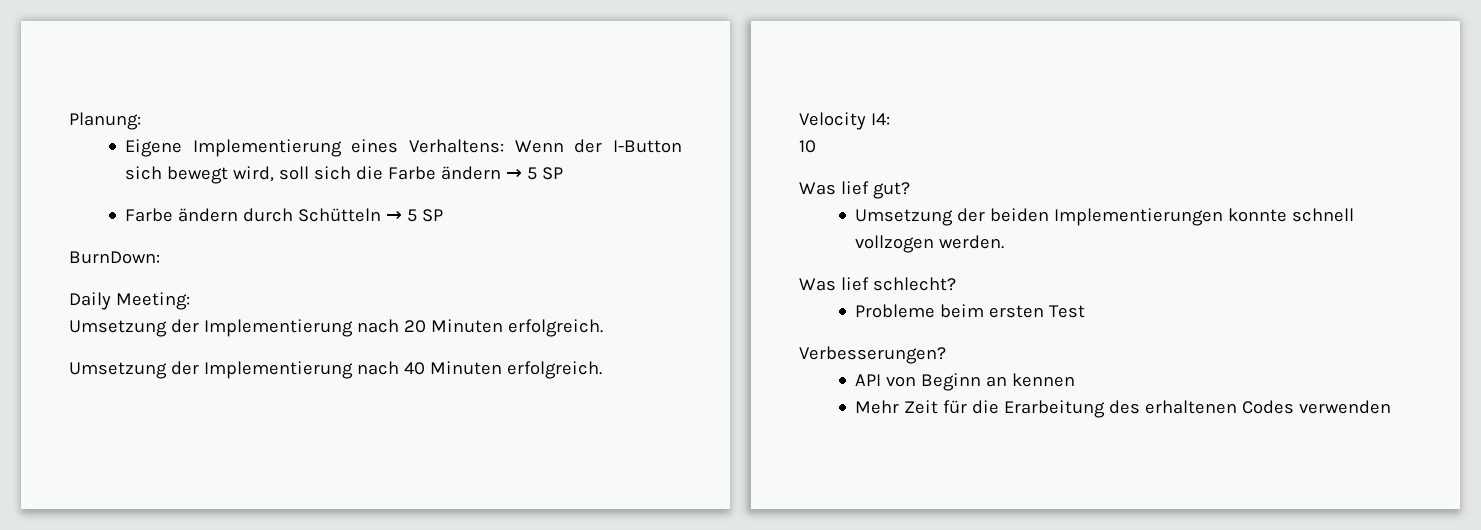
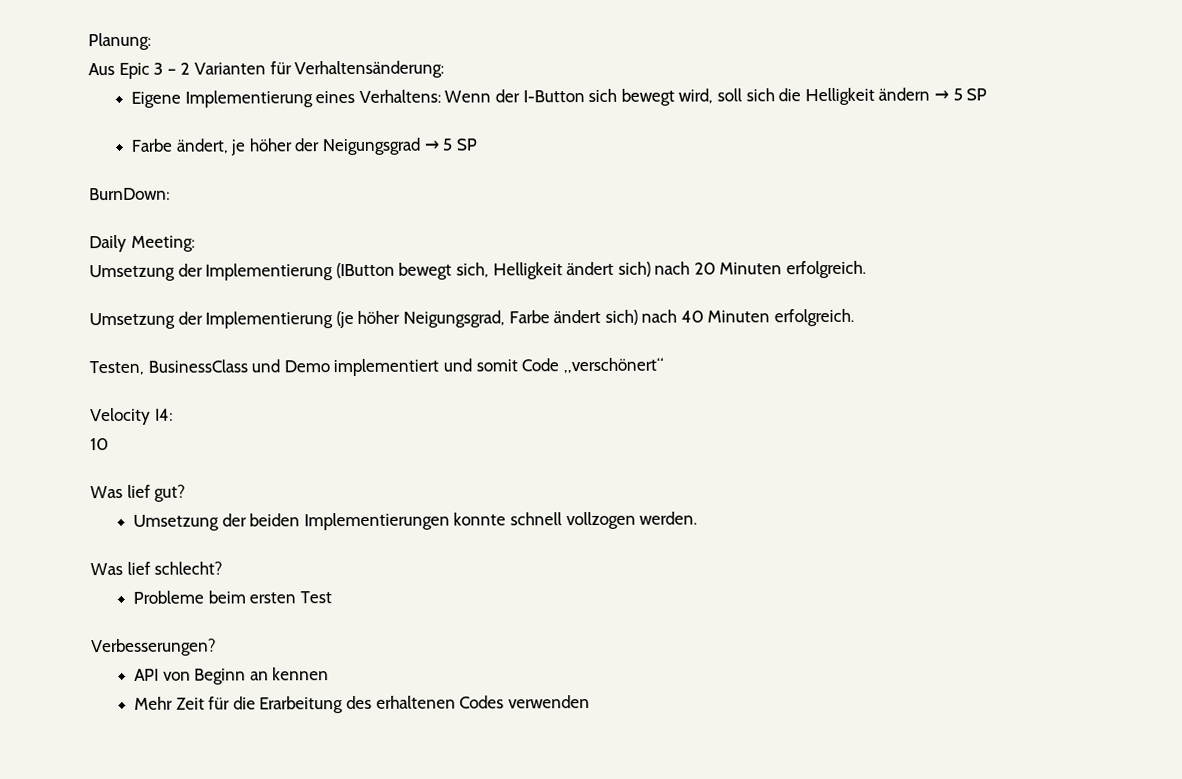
(141, 121) none -> [88,60,445,79] // Aus Epic 3 – 2 Varianten für Verhaltensänderung:
[388,166,437,180] Farbe -> [804,87,875,106] Helligkeit
[178,208,382,222] ändern durch Schütteln -> [175,137,422,156] ändert, je höher der Neigungsgrad
(353, 328) none -> [335,261,651,280] (IButton bewegt sich, Helligkeit ändert sich)
[356,361,602,379] nach 40 Minuten erfolgreich. -> [335,308,855,329] [89,357,664,377] (je höher Neigungsgrad, Farbe ändert sich) nach 40 Minuten erfolgreich. // Testen, BusinessClass und Demo implementiert und somit Code „verschönert“

